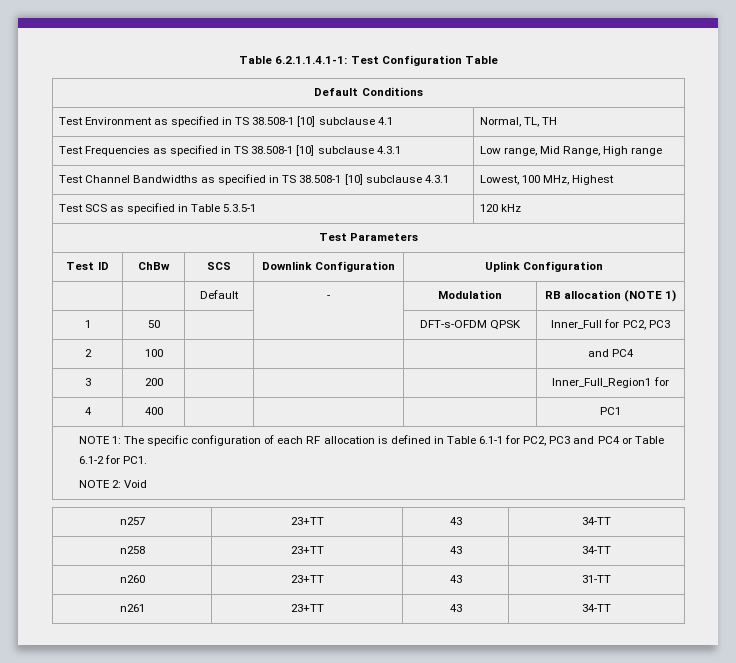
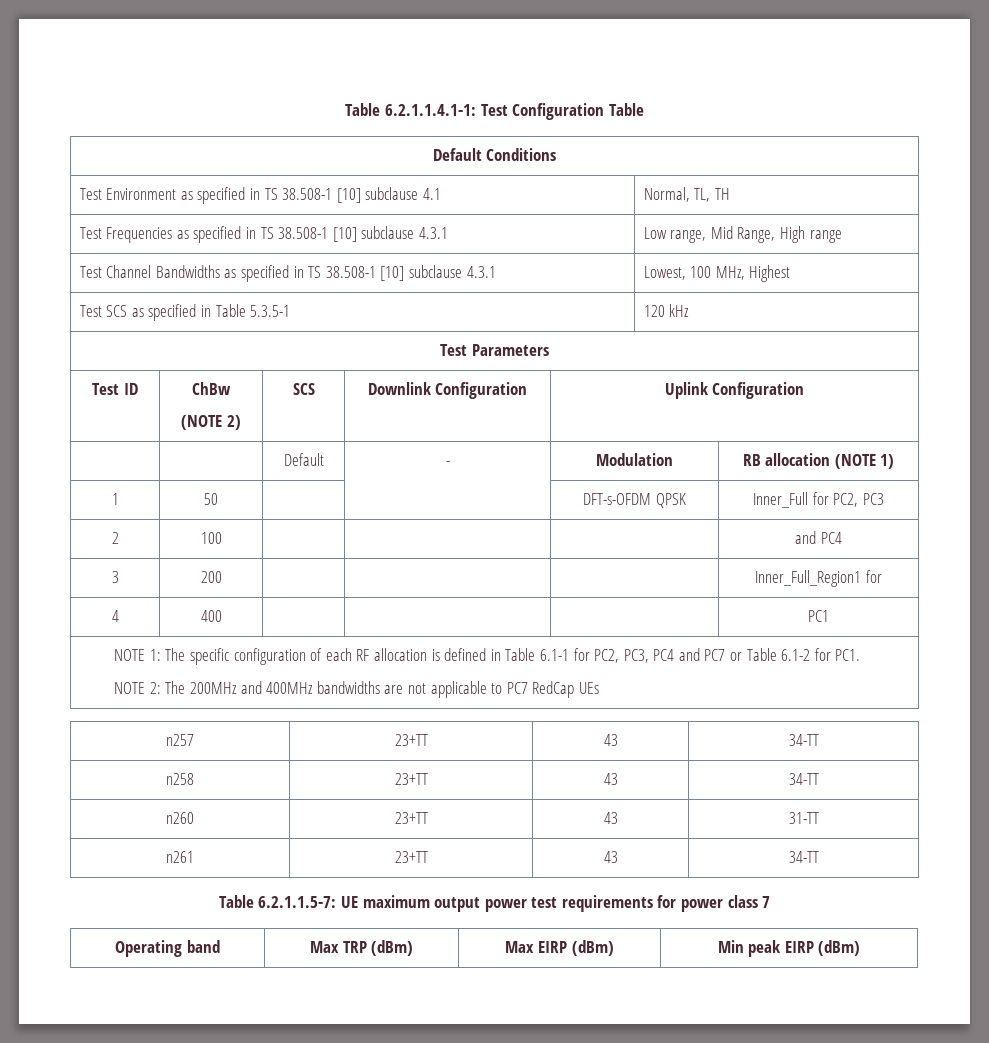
(170, 266) none -> [181,415,241,430] // (NOTE 2)
[549,436,620,444] PC3 and PC4 -> [623,648,726,663] PC3, PC4 and PC7
[123,480,147,488] Void -> [165,681,599,698] The 200MHz and 400MHz bandwidths are not applicable to PC7 RedCap UEs
(611, 608) none -> [218,895,771,912] [115,940,220,957] [309,940,414,956] [505,940,614,956] [717,940,861,957] // Table 6.2.1.1.5-7: UE maximum output power test requirements for power class 7 // Operating band | Max TRP (dBm) | Max EIRP (dBm) | Min peak EIRP (dBm)

